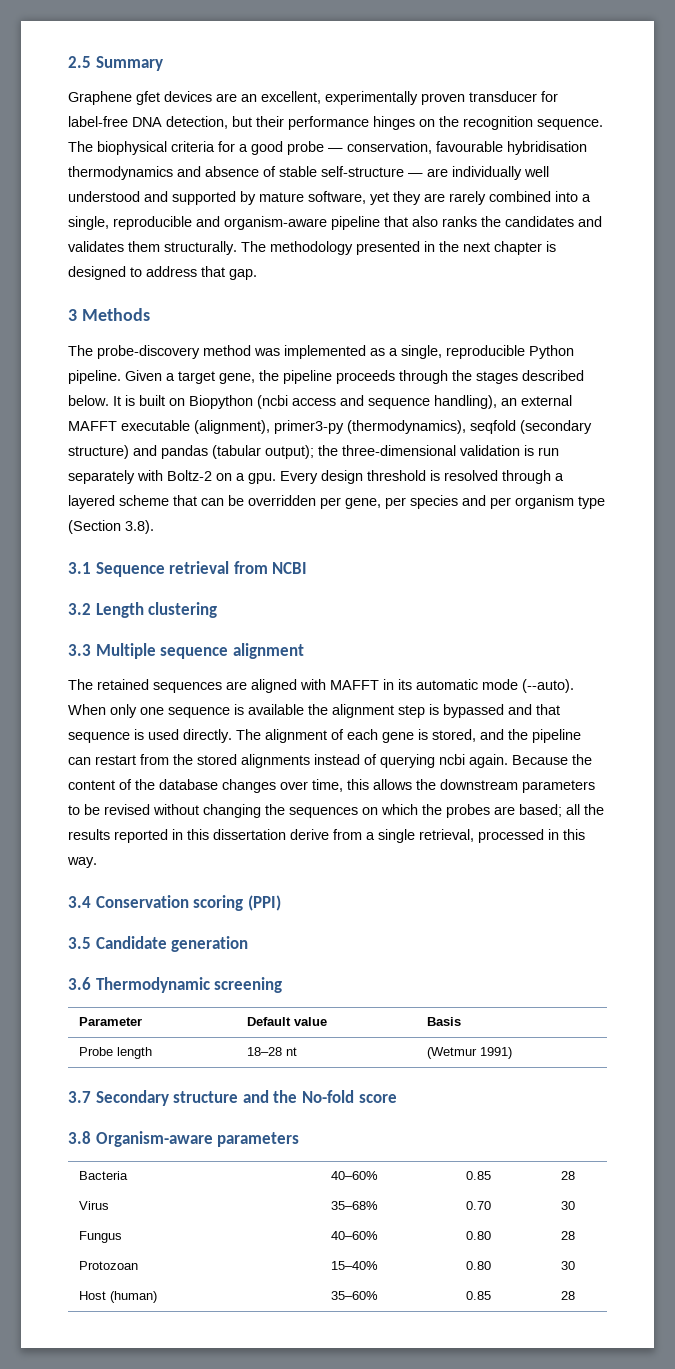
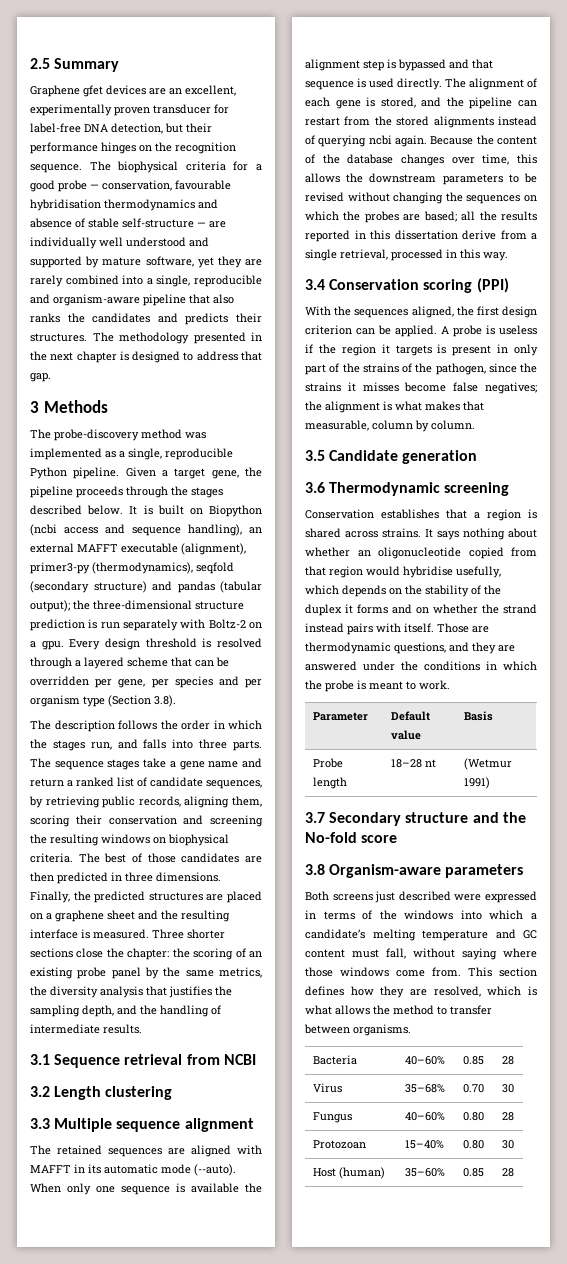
[68,241,237,255] validates them structurally. -> [185,313,262,325] [30,333,87,342] predicts their structures.
[460,445,520,456] validation -> [195,601,244,610] [30,619,85,631] structure prediction
(154, 527) none -> [30,720,262,732] [30,739,262,751] [30,758,262,770] [30,777,262,789] [29,796,262,808] [30,815,263,827] [30,834,229,846] [30,853,262,863] [30,872,221,884] [30,891,262,903] [30,910,230,922] [30,929,225,939] [30,948,262,960] [30,967,262,979] [30,986,232,998] [30,1005,221,1017] [30,1024,142,1034] // The description follows the order in which the stages run, and falls into three parts. The sequence stages take a gene name and return a ranked list of candidate sequences, by retrieving public records, aligning them, scoring their conservation and screening the resulting windows on biophysical criteria. The best of those candidates are then predicted in three dimensions. Finally, the predicted structures are placed on a graphene sheet and the resulting interface is measured. Three shorter sections close the chapter: the scoring of an existing probe panel by the same metrics, the diversity analysis that justifies the sampling depth, and the handling of intermediate results.
(281, 903) none -> [305,306,537,318] [305,325,537,337] [305,344,538,356] [305,363,537,375] [305,382,537,394] [305,401,484,413] [305,420,475,432] // With the sequences aligned, the first design criterion can be applied. A probe is useless if the region it targets is present in only part of the strains of the pathogen, since the strains it misses become false negatives; the alignment is what makes that measurable, column by column.
(283, 985) none -> [305,509,537,521] [305,528,537,540] [305,547,537,559] [305,566,501,578] [305,585,501,597] [305,604,537,616] [305,623,489,635] [305,642,515,654] [305,661,537,671] [305,680,450,692] // Conservation establishes that a region is shared across strains. It says nothing about whether an oligonucleotide copied from that region would hybridise usefully, which depends on the stability of the duplex it forms and on whether the strand instead pairs with itself. Those are thermodynamic questions, and they are answered under the conditions in which the probe is meant to work.
(300, 1139) none -> [305,891,537,903] [305,910,537,920] [305,929,537,941] [305,948,537,960] [305,967,537,977] [305,986,537,998] [305,1005,492,1015] [304,1024,411,1036] // Both screens just described were expressed in terms of the windows into which a candidate’s melting temperature and GC content must fall, without saying where those windows come from. This section defines how they are resolved, which is what allows the method to transfer between organisms.

